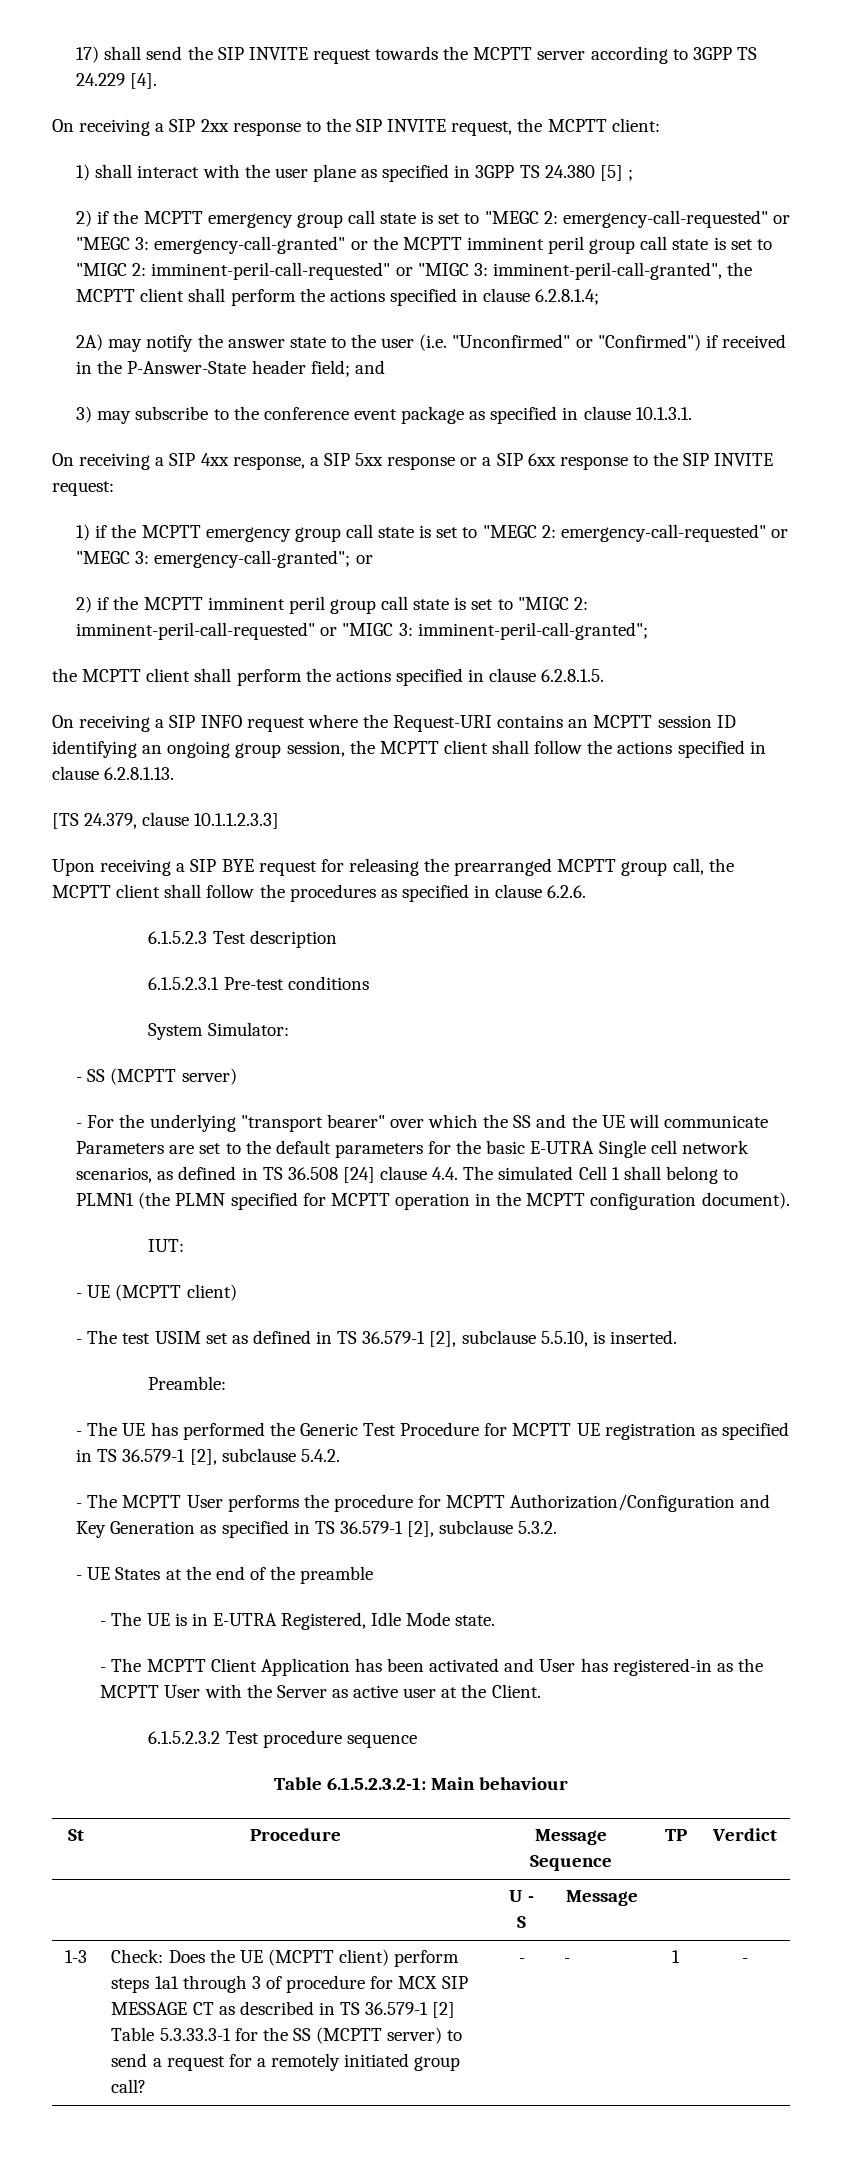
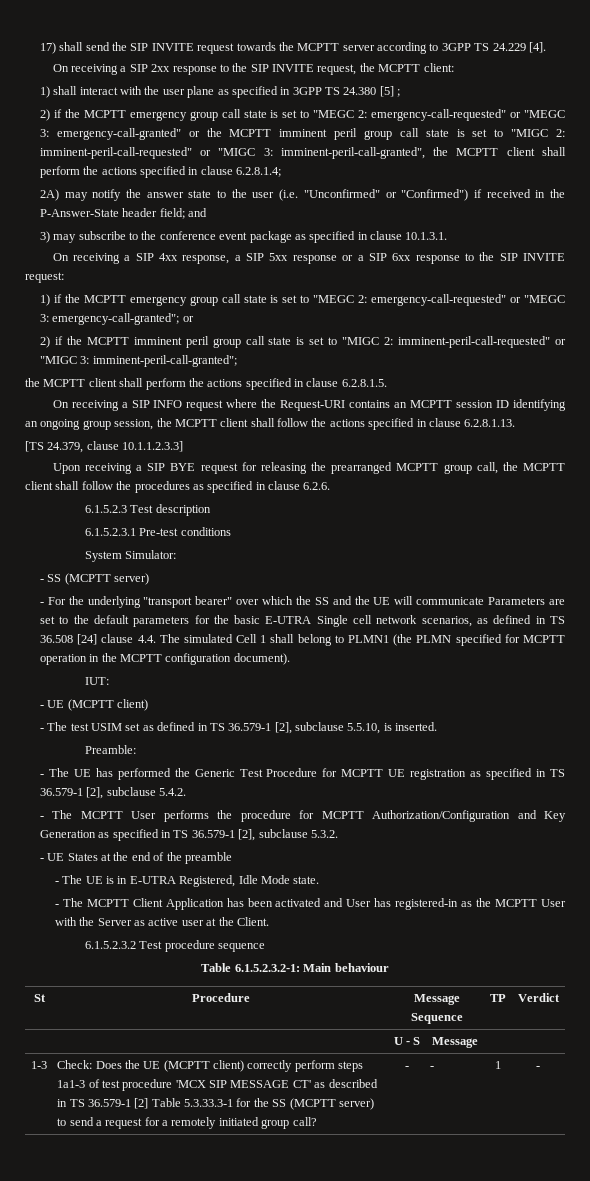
(390, 1957) none -> [247,1060,293,1072] correctly
[154,1975,438,1993] 1a1 through 3 of procedure for MCX -> [57,1079,206,1091] 1a1-3 of test procedure 'MCX
[192,2002,214,2015] CT -> [292,1080,311,1088] CT'

